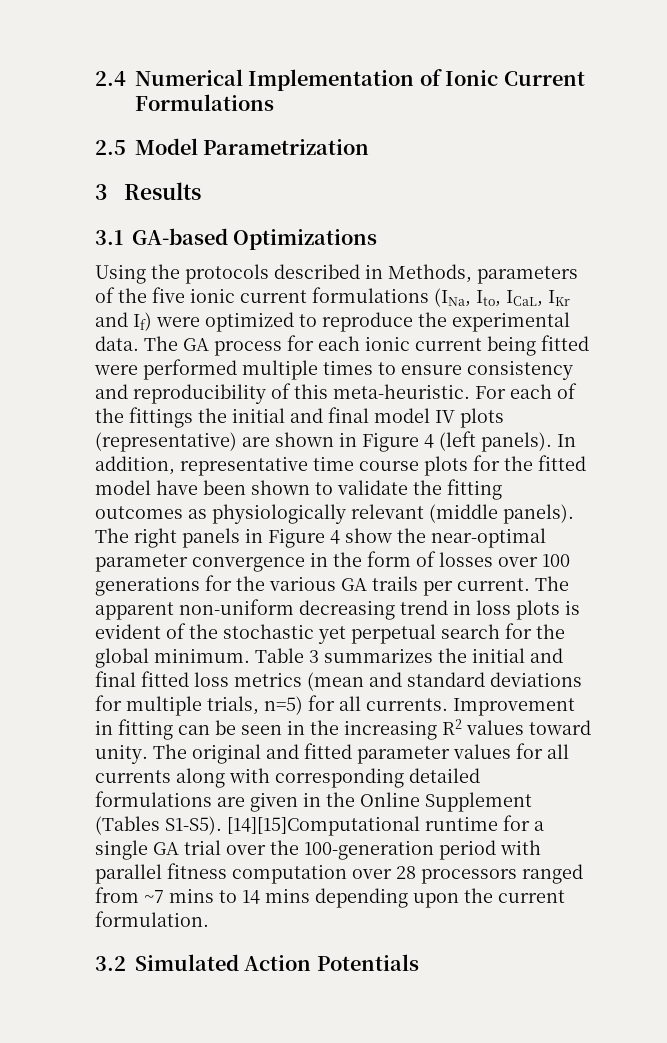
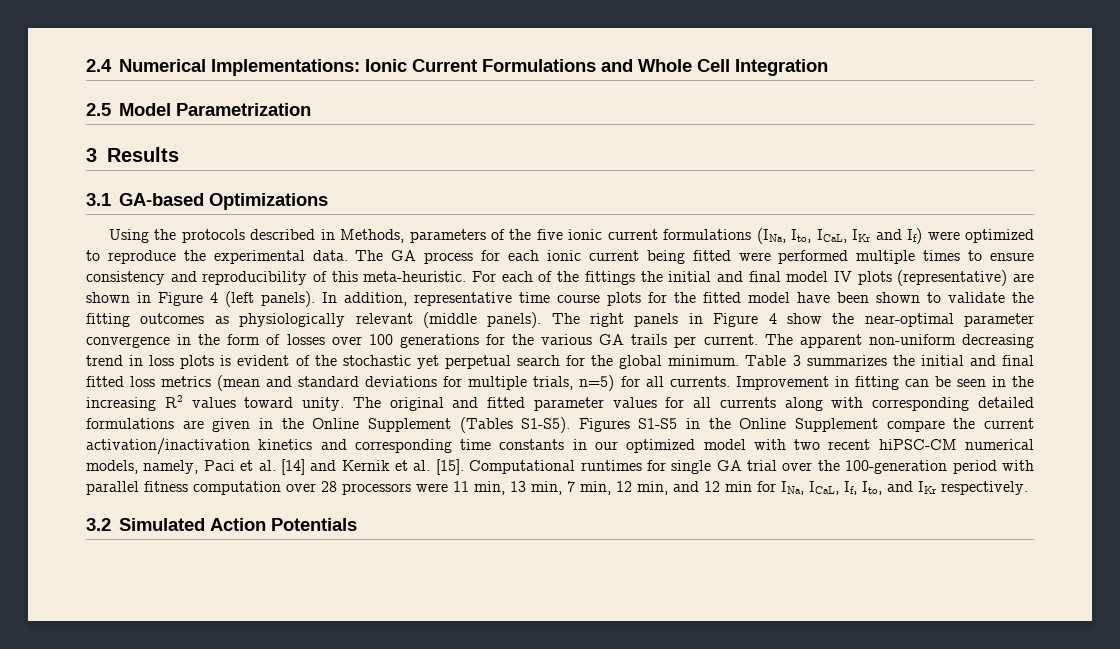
[248,69,442,91] Implementation of -> [211,59,360,76] Implementations:
(274, 102) none -> [601,59,828,76] and Whole Cell Integration
[227,815,544,836] [14][15]Computational runtime for a -> [578,418,1034,432] [86,438,1035,455] [86,459,666,475] Figures S1-S5 in the Online Supplement compare the current activation/inactivation kinetics and corresponding time constants in our optimized model with two recent hiPSC-CM numerical models, namely, Paci et al. [14] and Kernik et al. [15]. Computational runtimes for
[522,864,583,884] [95,887,565,908] [95,911,209,927] ranged from ~7 mins to 14 mins depending upon the current formulation. -> [416,481,1028,495] were 11 min, 13 min, 7 min, 12 min, and 12 min for INa, ICaL, If, Ito, and IKr respectively.

